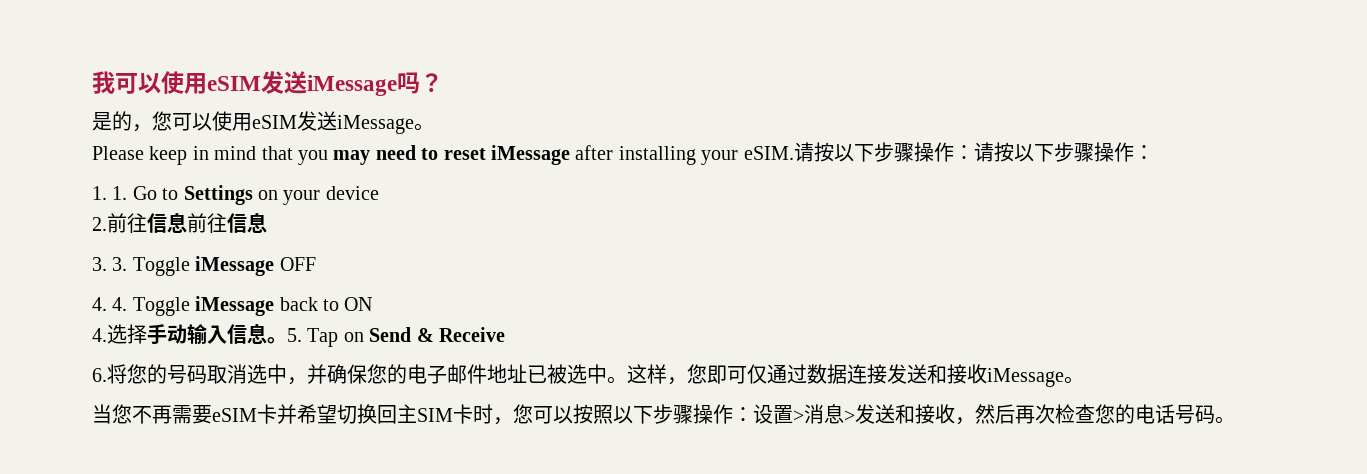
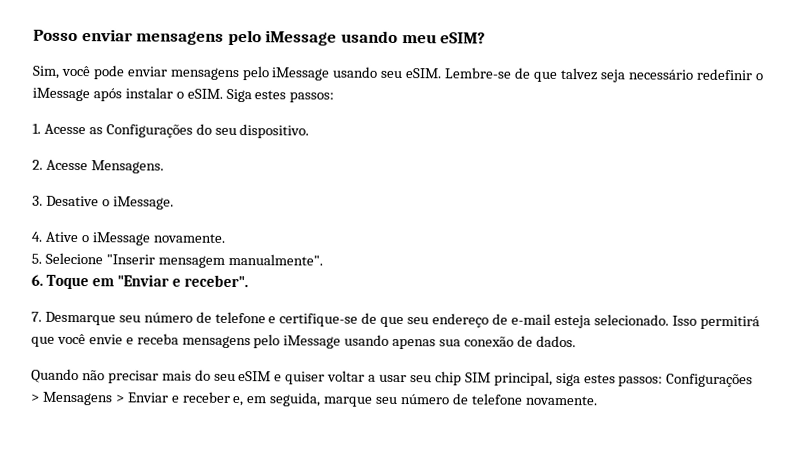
[92,71,443,96] [92,111,434,134] [92,142,1154,165] [92,185,379,205] [92,212,267,233] [92,256,316,276] [92,296,373,316] [92,323,505,347] [92,364,1084,387] [92,404,1235,425] 我可以使用eSIM发送iMessage吗？ // 是的，您可以使用eSIM发送iMessage。 // Please keep in mind that you may need to reset iMessage after installing your eSIM.请按以下步骤操作：请按以下步骤操作： // 1. 1. Go to Settings on your device // 2.前往信息前往信息 // 3. 3. Toggle iMessage OFF // 4. 4. Toggle iMessage back to ON // 4.选择手动输入信息。5. Tap on Send & Receive // 6.将您的号码取消选中，并确保您的电子邮件地址已被选中。这样，您即可仅通过数据连接发送和接收iMessage。 // 当您不再需要eSIM卡并希望切换回主SIM卡时，您可以按照以下步骤操作：设置>消息>发送和接收，然后再次检查您的电话号码。 -> [33,29,487,46] [32,65,763,83] [32,87,335,103] [32,123,310,139] [32,159,164,174] [32,195,174,210] [31,231,225,246] [31,252,323,268] [31,274,248,290] [31,311,760,330] [31,333,576,350] [31,368,754,388] [30,391,598,407] Posso enviar mensagens pelo iMessage usando meu eSIM? // Sim, você pode enviar mensagens pelo iMessage usando seu eSIM. Lembre-se de que talvez seja necessário redefinir o iMessage após instalar o eSIM. Siga estes passos: // 1. Acesse as Configurações do seu dispositivo. // 2. Acesse Mensagens. // 3. Desative o iMessage. // 4. Ative o iMessage novamente. // 5. Selecione "Inserir mensagem manualmente". // 6. Toque em "Enviar e receber". // 7. Desmarque seu número de telefone e certifique-se de que seu endereço de e-mail esteja selecionado. Isso permitirá que você envie e receba mensagens pelo iMessage usando apenas sua conexão de dados. // Quando não precisar mais do seu eSIM e quiser voltar a usar seu chip SIM principal, siga estes passos: Configurações > Mensagens > Enviar e receber e, em seguida, marque seu número de telefone novamente.

